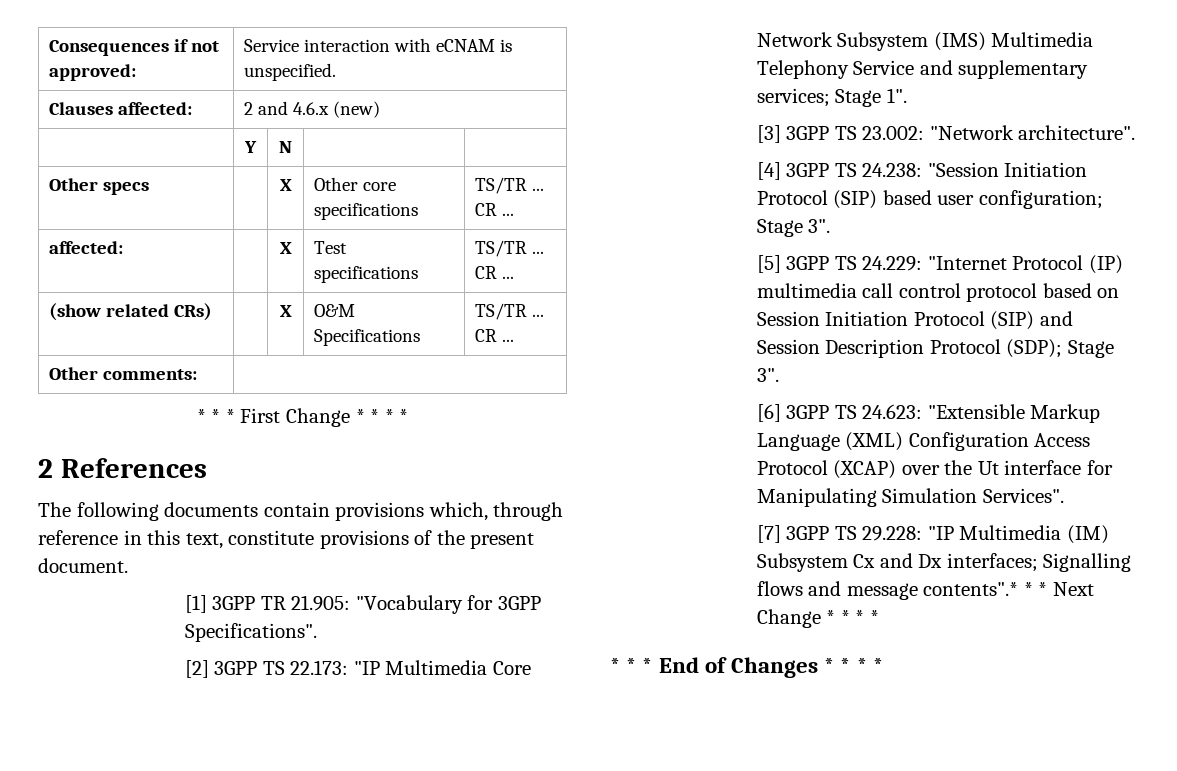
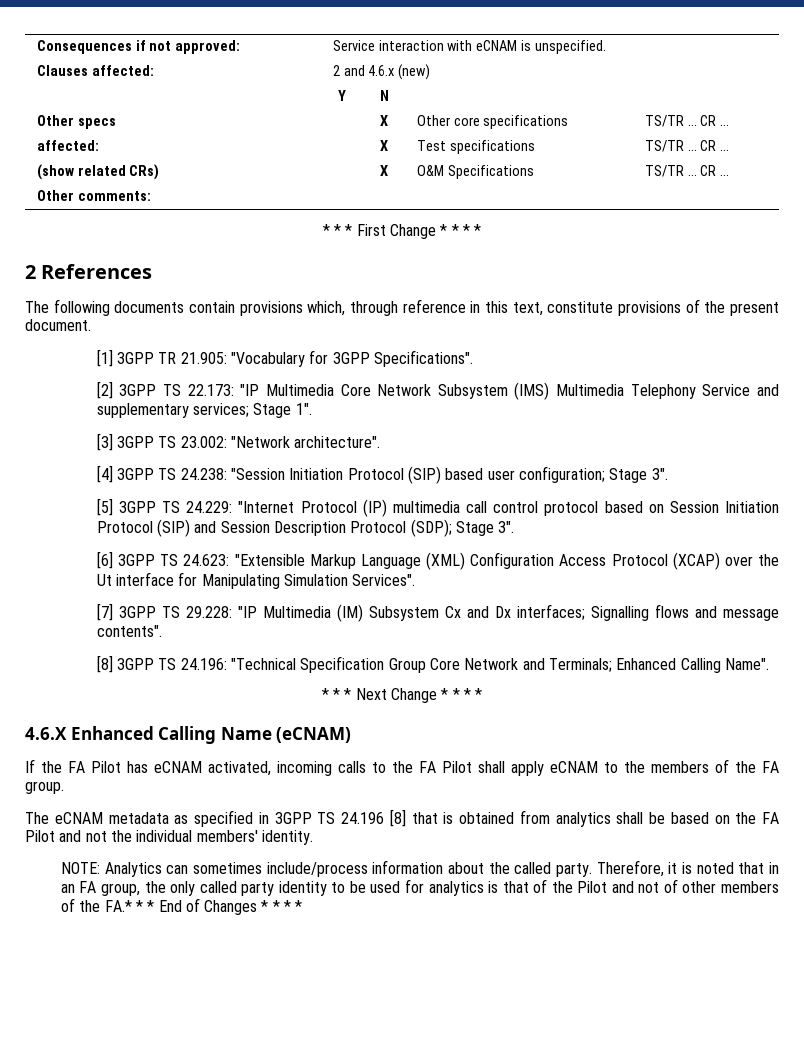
[923,582,1019,596] contents".* -> [96,625,162,637] [96,655,769,673] [321,688,329,700] contents". // [8] 3GPP TS 24.196: "Technical Specification Group Core Network and Terminals; Enhanced Calling Name". // *
[610,658,620,673] * -> [25,726,352,744] [25,759,779,776] [25,781,64,794] [25,809,779,827] [25,830,313,845] [60,860,779,877] [60,879,780,896] [60,898,132,912] 4.6.X Enhanced Calling Name (eCNAM) // If the FA Pilot has eCNAM activated, incoming calls to the FA Pilot shall apply eCNAM to the members of the FA group. // The eCNAM metadata as specified in 3GPP TS 24.196 [8] that is obtained from analytics shall be based on the FA Pilot and not the individual members' identity. // NOTE: Analytics can sometimes include/process information about the called party. Therefore, it is noted that in an FA group, the only called party identity to be used for analytics is that of the Pilot and not of other members of the FA.*

